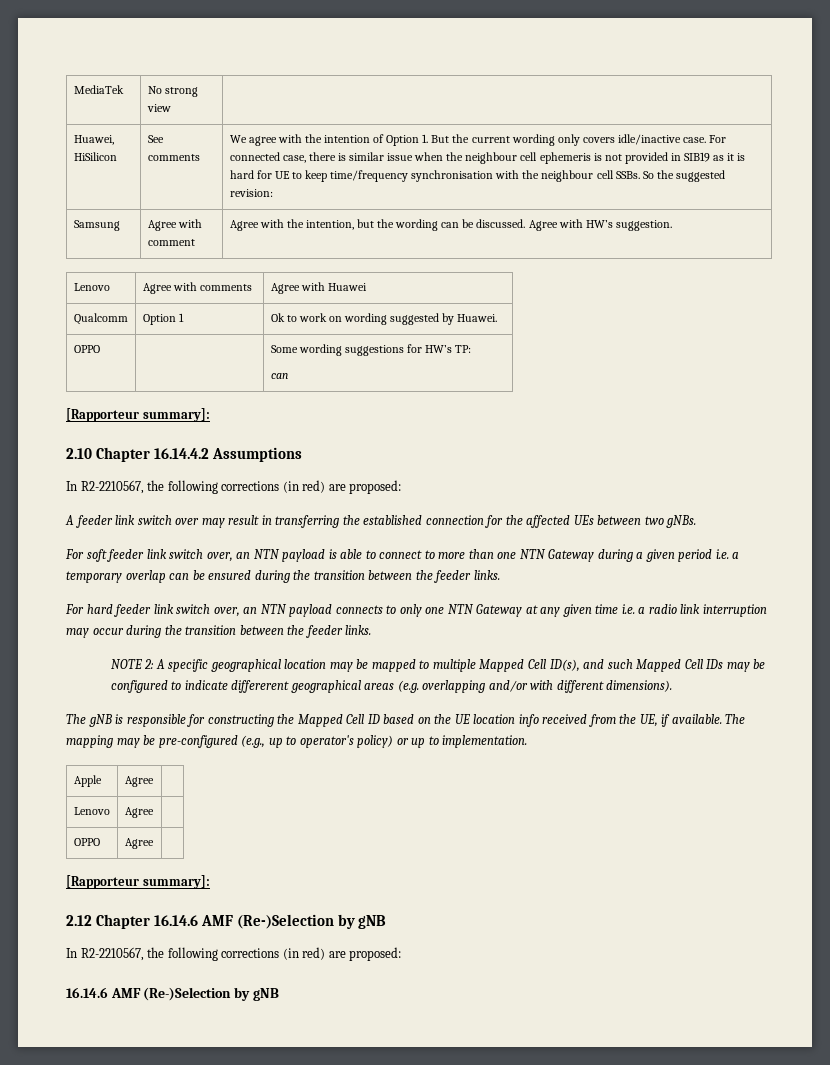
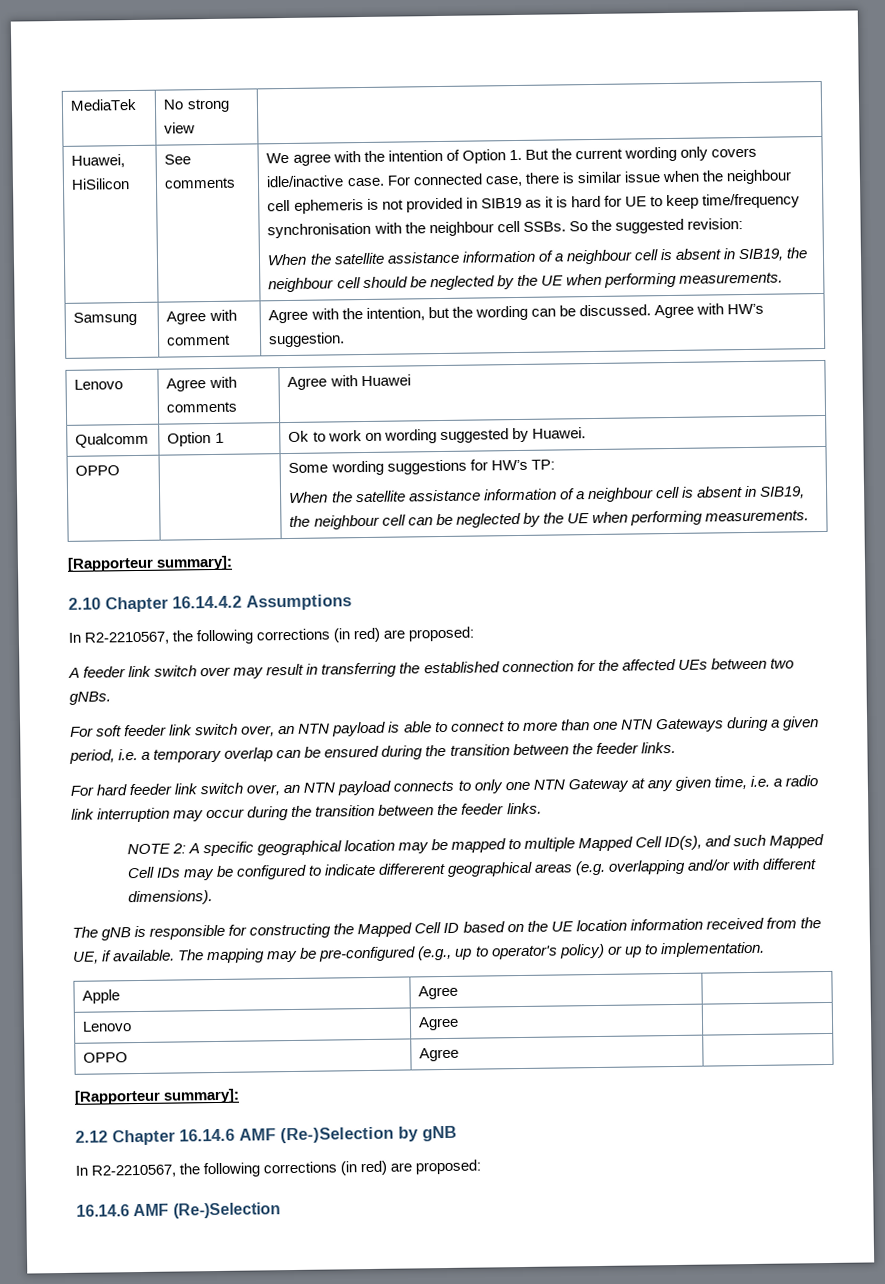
(273, 193) none -> [267,247,809,266] [268,272,783,293] // When the satellite assistance information of a neighbour cell is absent in SIB19, the neighbour cell should be neglected by the UE when performing measurements.
[270,373,288,379] can -> [289,485,806,503] [289,510,810,530] When the satellite assistance information of a neighbour cell is absent in SIB19, the neighbour cell can be neglected by the UE when performing measurements.
[548,549,595,562] Gateway -> [655,718,724,733] Gateways
[678,549,713,562] period -> [69,749,115,764] period,
[595,604,619,614] time -> [713,776,747,790] time,
[518,714,539,727] info -> [629,918,703,931] information
[233,987,279,1001] by gNB -> (281, 1210) none

